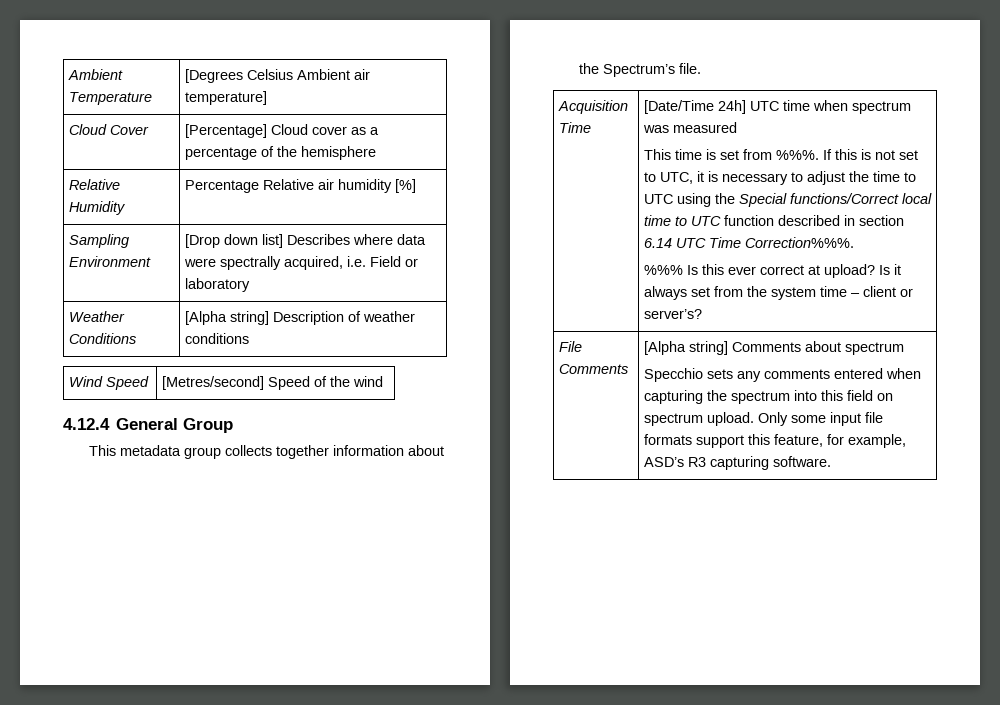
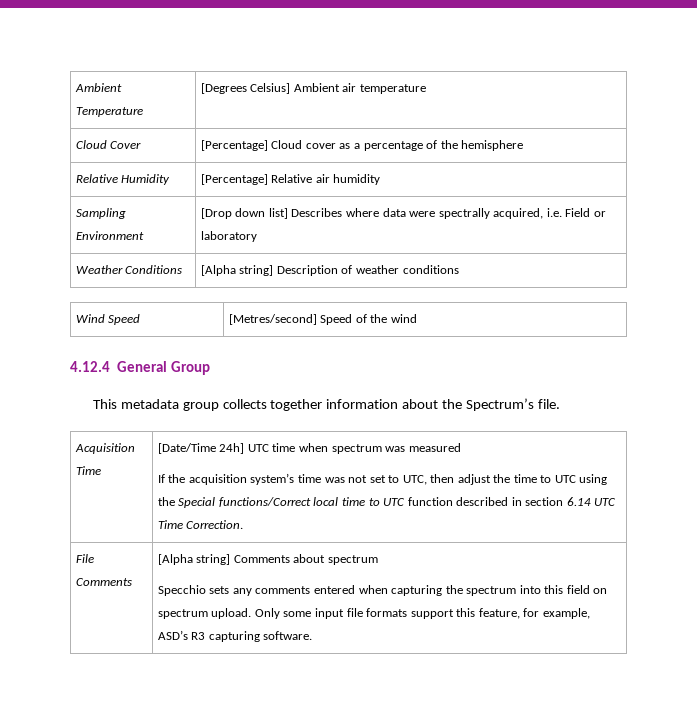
[246,69,293,80] Celsius -> [250,83,291,94] Celsius]
[184,91,267,105] temperature] -> [359,84,426,94] temperature
[184,180,259,193] Percentage -> [200,174,268,185] [Percentage]
[394,179,416,193] [%] -> (381, 179) none
[643,149,918,160] [643,171,803,185] This time is set from %%%. If this is not set to UTC, it is necessary to -> [157,473,455,485] If the acquisition system’s time was not set to UTC, then
[744,237,854,248] [643,264,901,278] [643,286,913,300] [643,309,702,319] Correction%%%. // %%% Is this ever correct at upload? Is it always set from the system time – client or server’s? -> [186,520,244,529] Correction.

